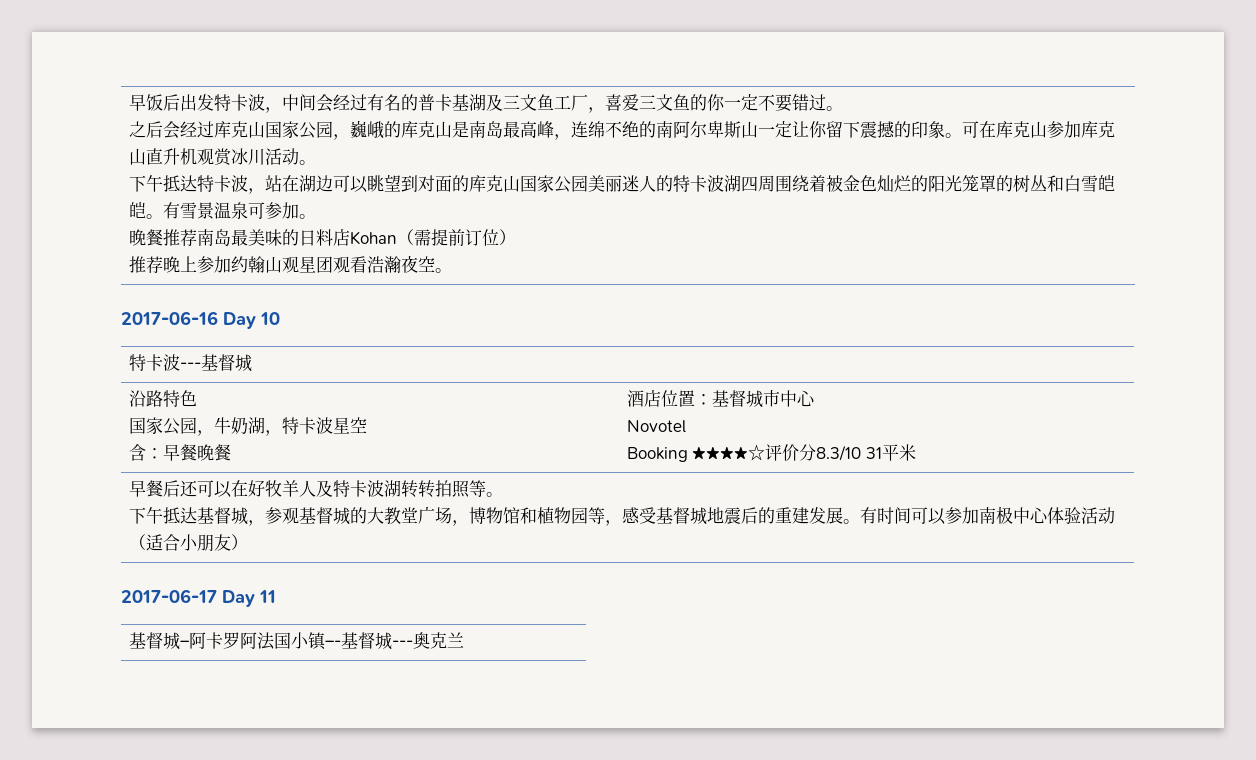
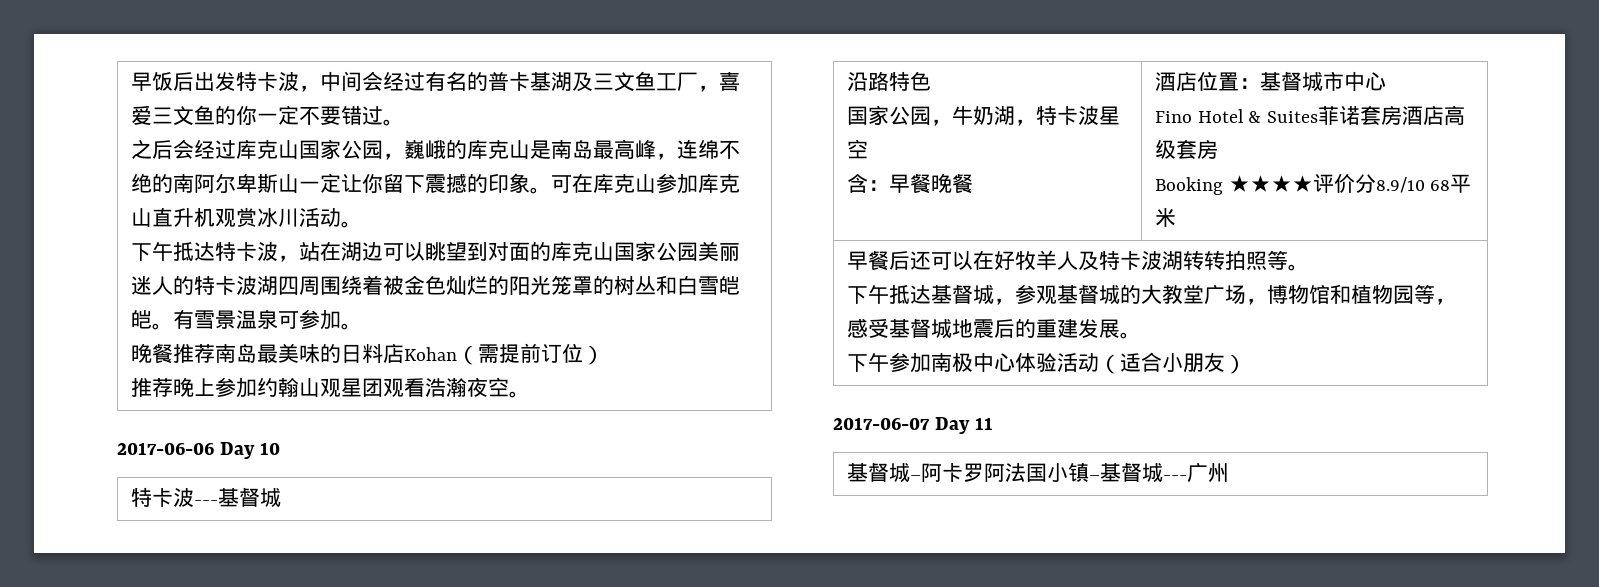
[121,311,218,325] 2017-06-16 -> [117,442,214,455] 2017-06-06
[626,420,686,433] [626,444,883,462] Novotel // Booking ★★★★☆评价分8.3/10 31 -> [1154,105,1465,126] [1154,139,1218,159] [1154,174,1451,195] Fino Hotel & Suites菲诺套房酒店高级套房 // Booking ★★★★评价分8.9/10 68
[859,507,946,525] 有时间可以 -> [846,353,889,372] // 下午
[121,589,217,603] 2017-06-17 -> [833,417,930,430] 2017-06-07
[324,640,341,647] –- -> [1088,475,1100,480] –
[412,632,464,649] 奥克兰 -> [1186,462,1229,483] 广州

